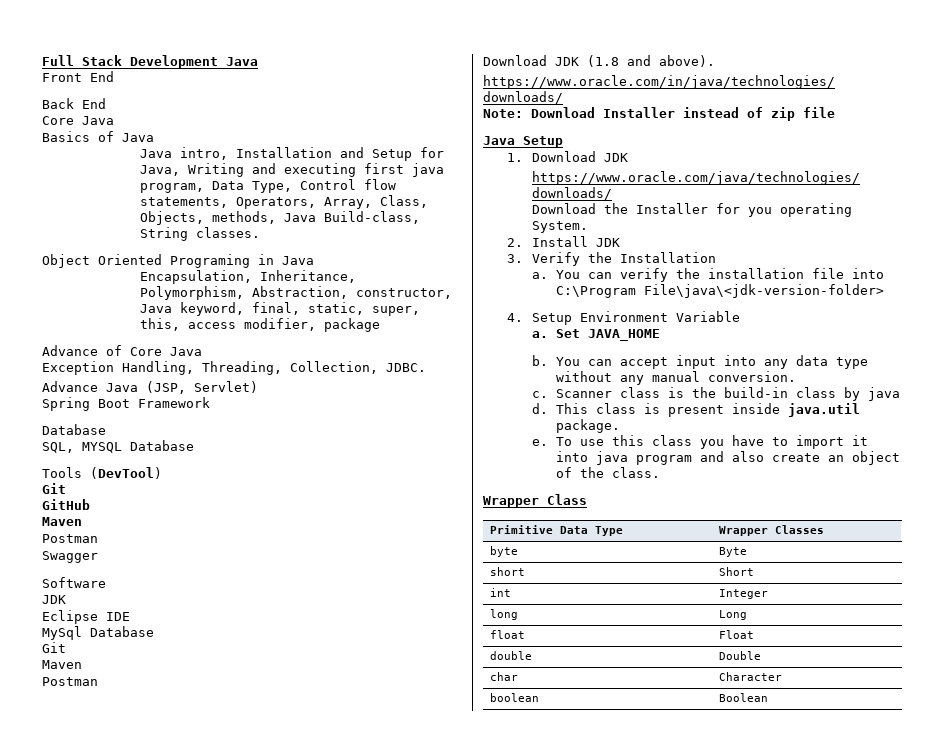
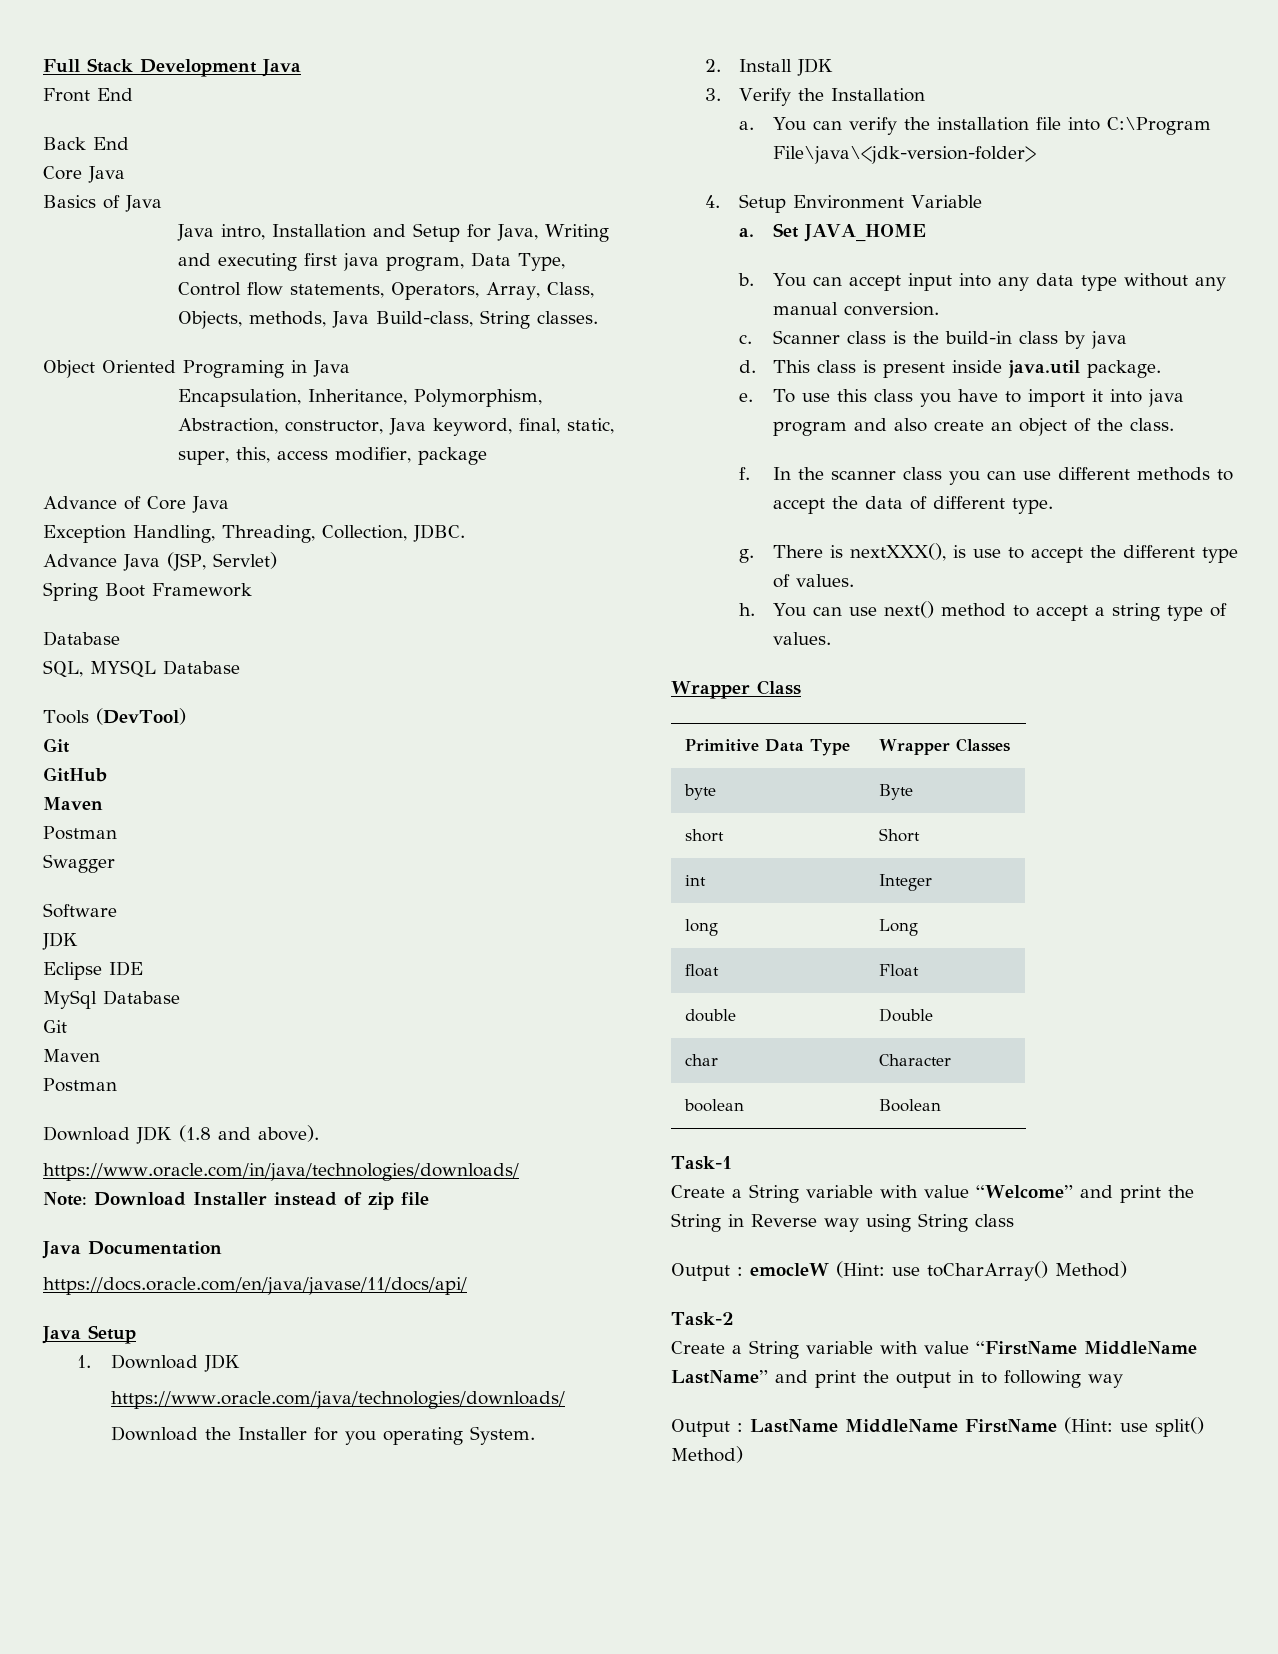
(835, 112) none -> [42,1241,222,1259] [43,1277,467,1295] // Java Documentation // https://docs.oracle.com/en/java/javase/11/docs/api/
(661, 472) none -> [738,467,1233,485] [772,496,1053,514] [738,543,1238,563] [772,574,854,588] [738,601,1228,621] [772,632,831,645] // f. In the scanner class you can use different methods to accept the data of different type. // g. There is nextXXX(), is use to accept the different type of values. // h. You can use next() method to accept a string type of values.
(769, 697) none -> [671,1156,732,1170] [671,1184,1194,1203] [671,1213,1014,1232] [671,1261,1127,1281] [671,1312,734,1326] [671,1340,1197,1359] [671,1370,1123,1388] [671,1417,1204,1437] [671,1446,743,1463] // Task-1 // Create a String variable with value “Welcome” and print the String in Reverse way using String class // Output : emocleW (Hint: use toCharArray() Method) // Task-2 // Create a String variable with value “FirstName MiddleName LastName” and print the output in to following way // Output : LastName MiddleName FirstName (Hint: use split() Method)

